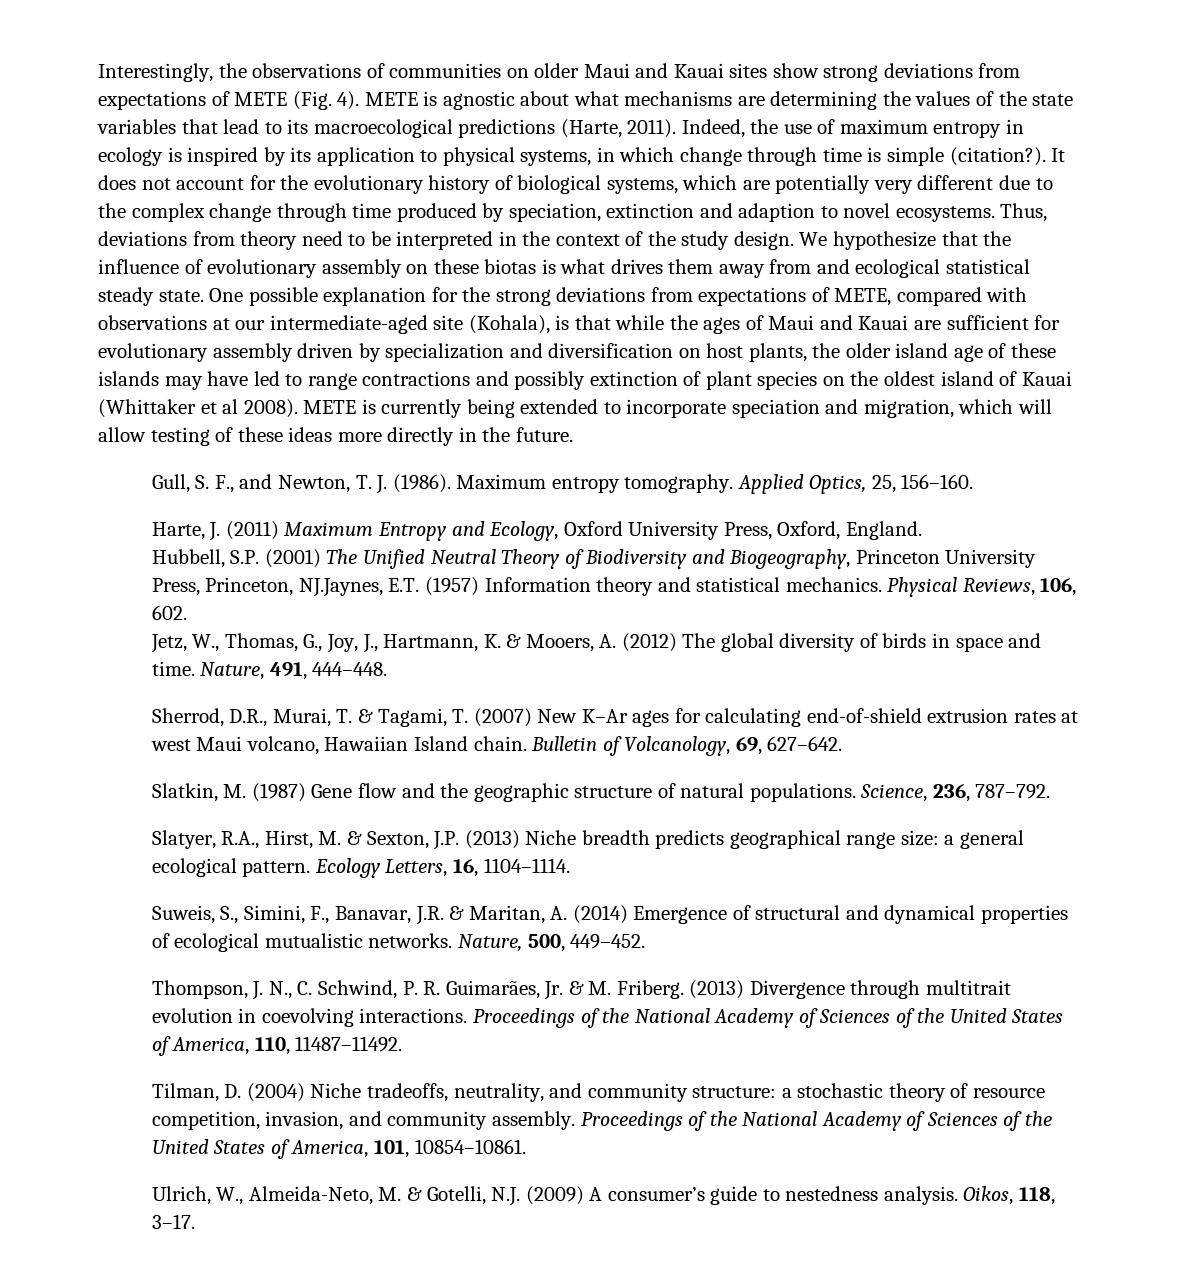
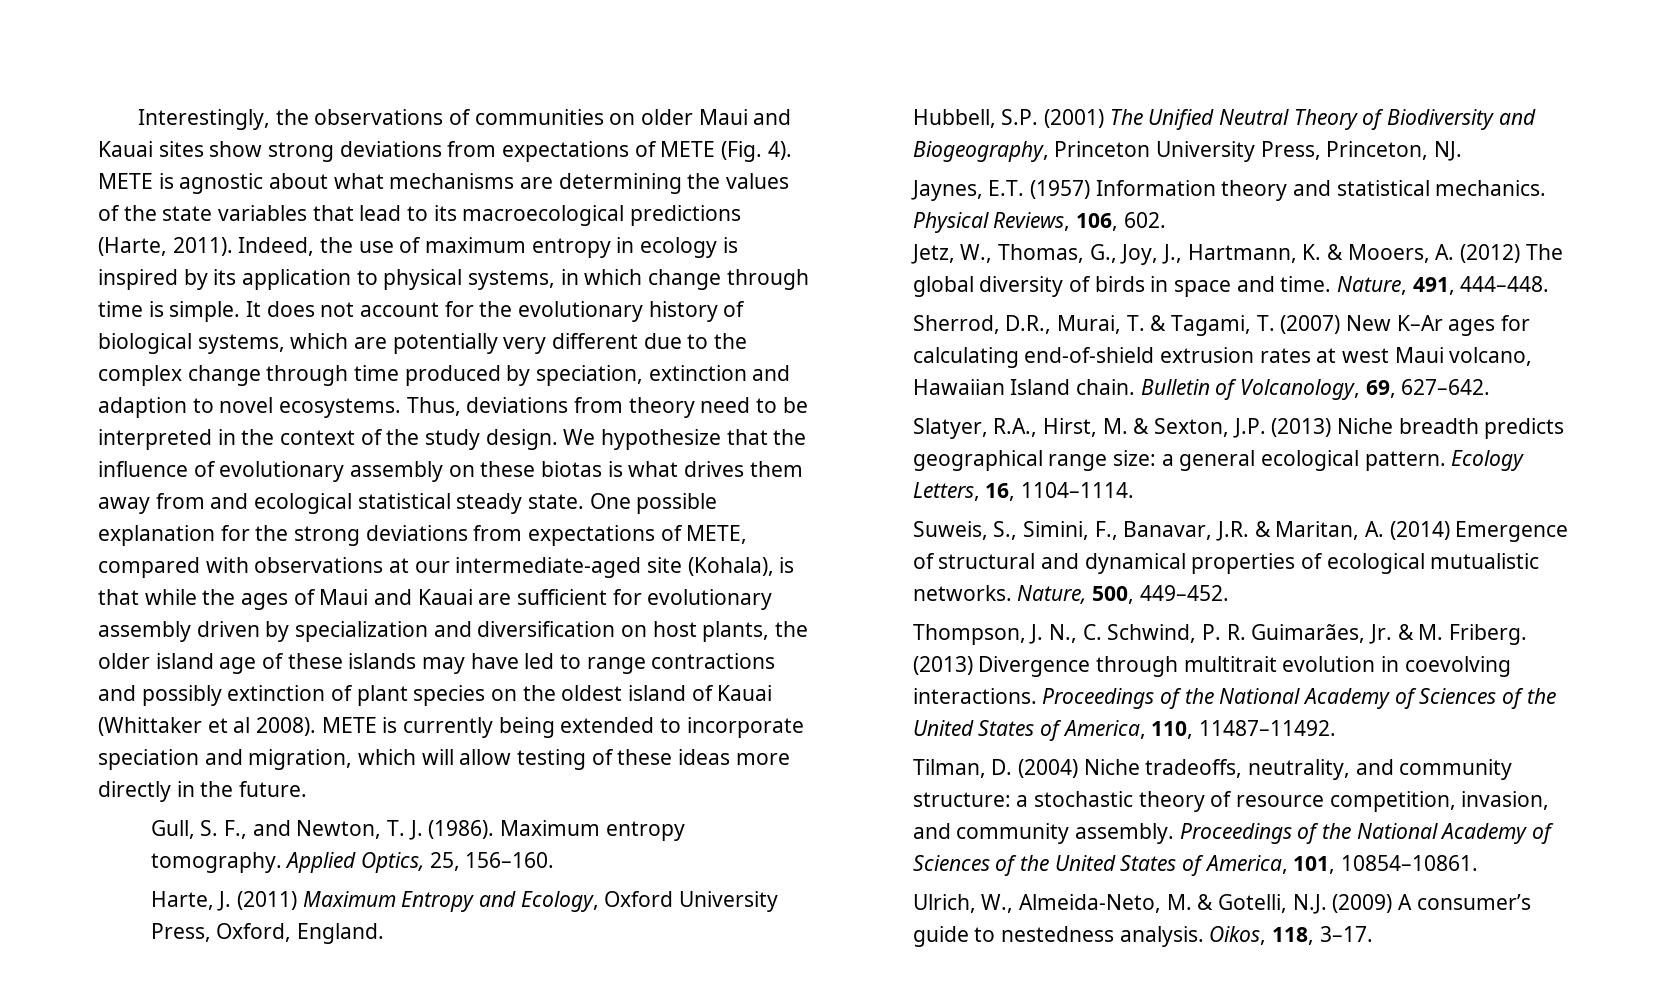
[887,147,1046,166] simple (citation?). -> [169,301,241,322] simple.
[298,578,383,597] NJ.Jaynes, -> [1433,141,1462,161] [910,180,983,201] NJ. // Jaynes,
[151,783,1051,802] // Slatkin, M. (1987) Gene flow and the geographic structure of natural populations. Science, 236, 787–792. -> (1491, 387) none

